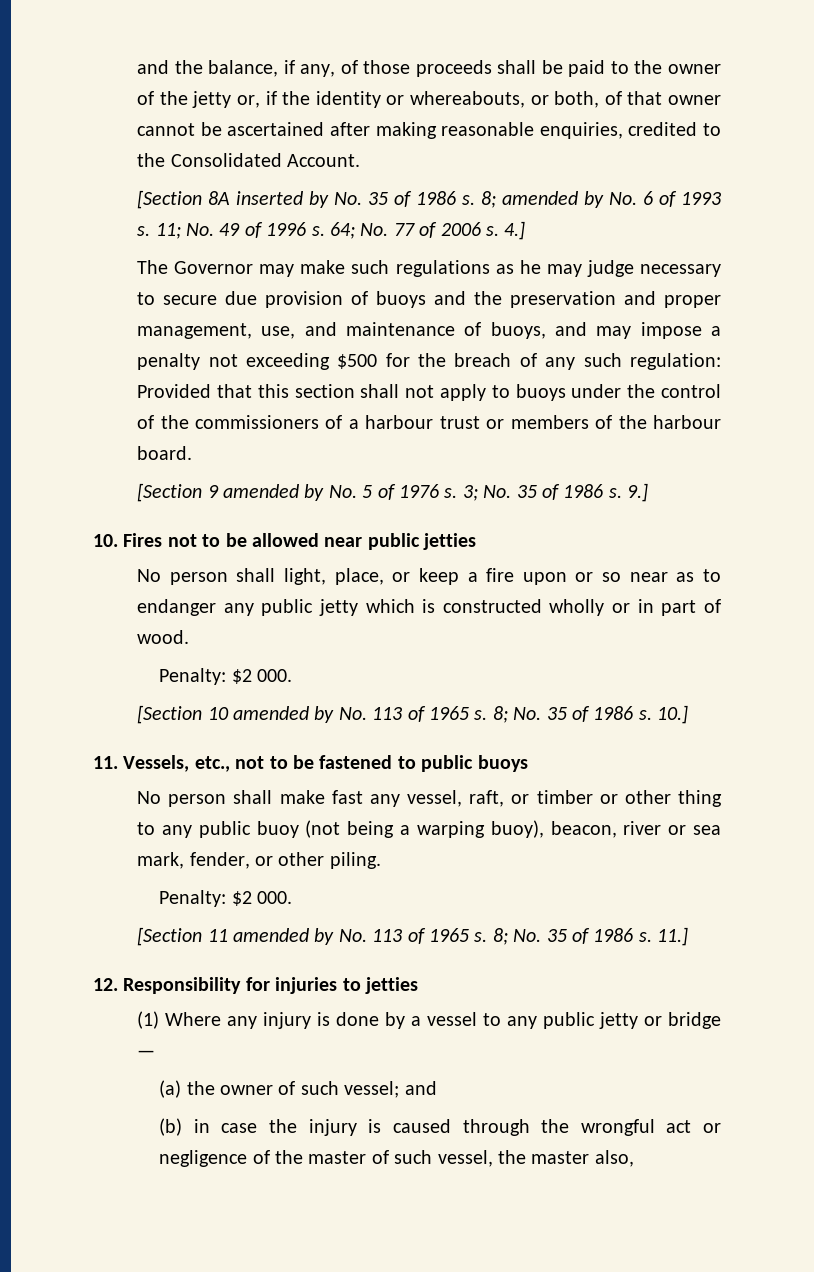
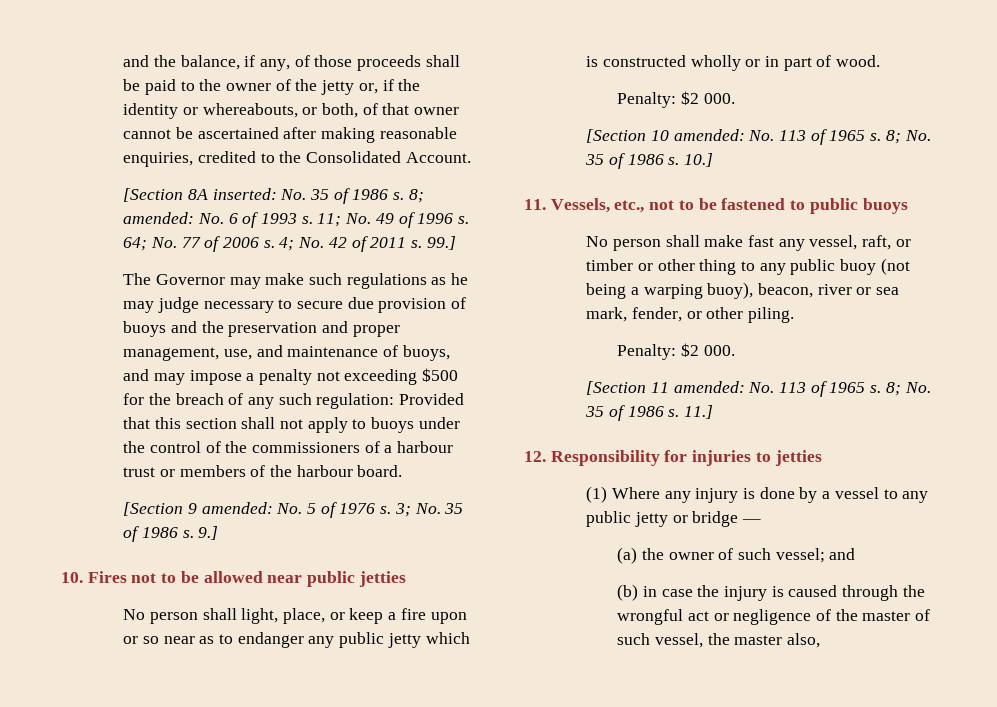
[236,191,330,208] inserted by -> [212,188,277,200] inserted:
[502,191,605,208] amended by -> [123,212,195,224] amended:
[504,221,526,240] 4.] -> [279,236,456,252] 4; No. 42 of 2011 s. 99.]
[222,484,325,501] amended by -> [201,502,273,514] amended:
[232,706,335,723] amended by -> [673,129,745,141] amended:
[232,928,335,945] amended by -> [673,381,745,393] amended:

